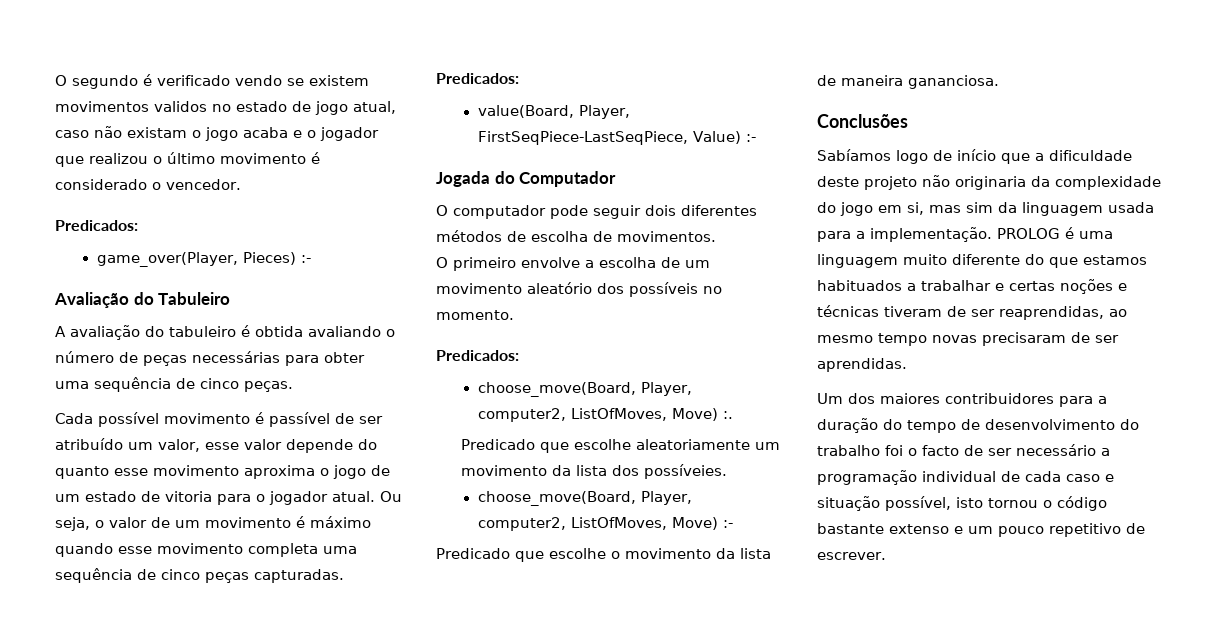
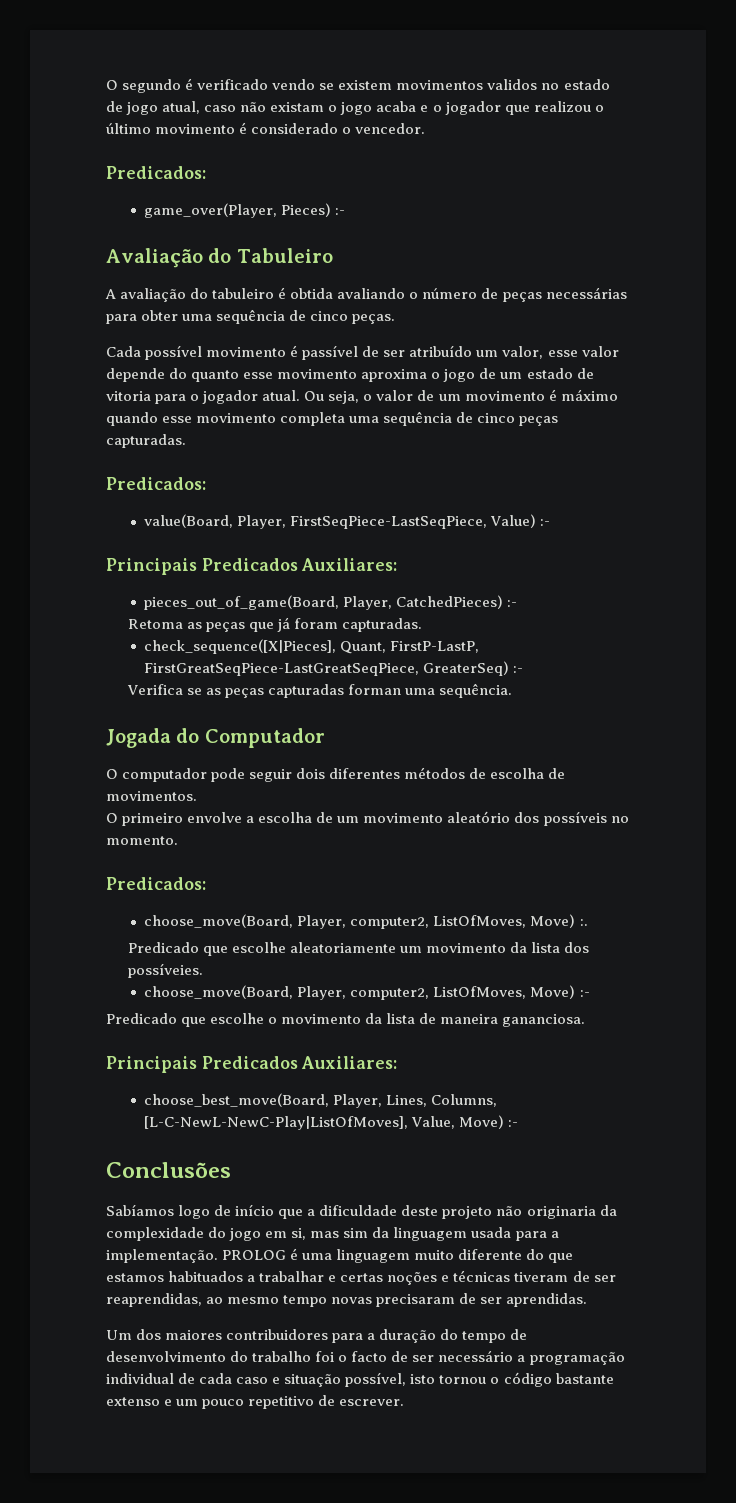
(756, 138) none -> [106,558,398,575] [144,595,518,610] [127,617,423,632] [144,639,480,654] [144,661,524,676] [126,683,513,698] // Principais Predicados Auxiliares: // pieces_out_of_game(Board, Player, CatchedPieces) :- // Retoma as peças que já foram capturadas. // check_sequence([X|Pieces], Quant, FirstP-LastP, FirstGreatSeqPiece-LastGreatSeqPiece, GreaterSeq) :- // Verifica se as peças capturadas forman uma sequência.
(999, 82) none -> [106,1056,398,1073] [144,1093,498,1108] [144,1115,519,1130] // Principais Predicados Auxiliares: // choose_best_move(Board, Player, Lines, Columns, [L-C-NewL-NewC-Play|ListOfMoves], Value, Move) :-

